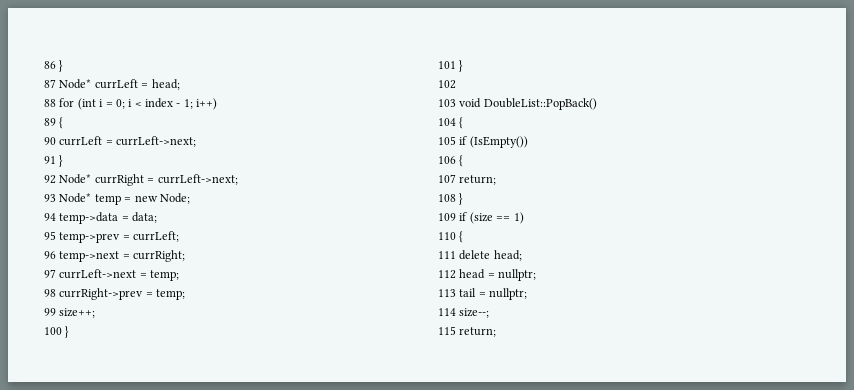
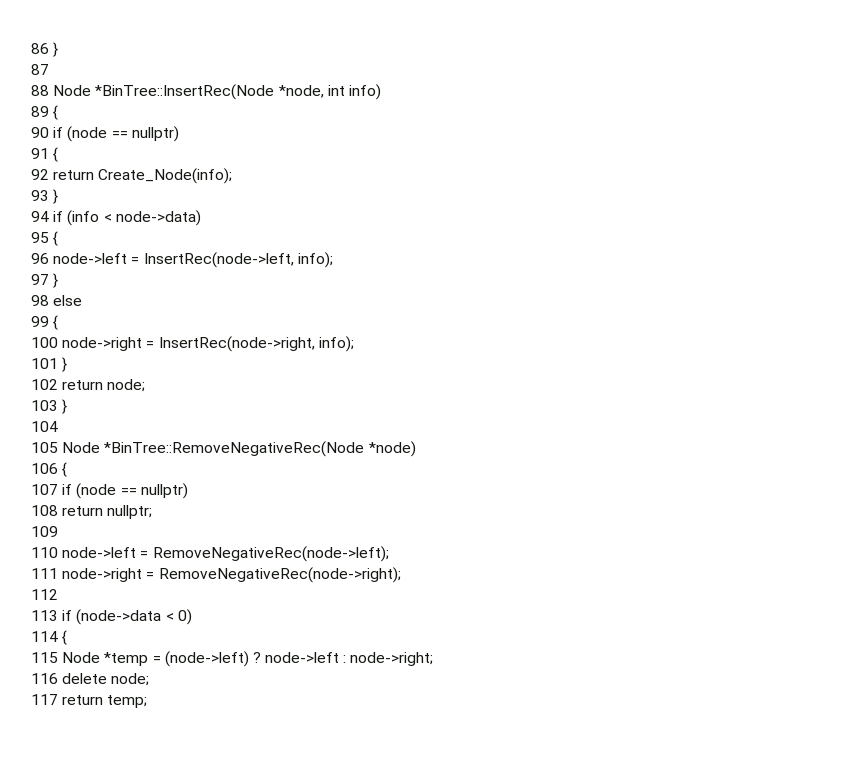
[59,79,180,90] [44,98,218,110] [44,117,64,129] [44,136,197,147] [44,155,64,167] [44,174,238,186] [44,193,190,205] [44,212,158,224] [44,231,180,243] [44,250,186,262] [44,269,180,281] [44,288,186,300] Node* currLeft = head; // 88 for (int i = 0; i < index - 1; i++) // 89 { // 90 currLeft = currLeft->next; // 91 } // 92 Node* currRight = currLeft->next; // 93 Node* temp = new Node; // 94 temp->data = data; // 95 temp->prev = currLeft; // 96 temp->next = currRight; // 97 currLeft->next = temp; // 98 currRight->prev = temp; -> [31,84,381,100] [31,105,59,120] [31,126,179,142] [31,147,59,162] [31,168,233,184] [31,189,59,204] [31,210,201,226] [31,231,59,246] [31,252,333,268] [31,273,59,288] [31,295,83,306] // 88 Node *BinTree::InsertRec(Node *node, int info) // 89 { // 90 if (node == nullptr) // 91 { // 92 return Create_Node(info); // 93 } // 94 if (info < node->data) // 95 { // 96 node->left = InsertRec(node->left, info); // 97 } // 98 else
[59,308,96,318] size++; -> [53,315,59,330] {
[65,326,70,338] } -> [62,336,354,352] node->right = InsertRec(node->right, info);
(456, 84) none -> [62,379,146,392] return node;
[459,98,597,110] void DoubleList::PopBack() -> [62,399,68,414] }
[459,117,464,129] { -> (58, 426) none
[459,136,528,148] if (IsEmpty()) -> [62,441,416,457] Node *BinTree::RemoveNegativeRec(Node *node)
[459,175,497,185] return; -> [62,483,188,499] if (node == nullptr)
[459,193,464,205] } -> [62,505,153,519] return nullptr;
[459,212,524,224] [438,231,464,243] [438,250,522,261] [438,269,537,281] [438,288,528,300] [438,308,490,318] [438,326,497,337] if (size == 1) // 110 { // 111 delete head; // 112 head = nullptr; // 113 tail = nullptr; // 114 size--; // 115 return; -> [31,546,389,562] [31,567,401,583] [31,589,58,600] [31,609,192,625] [31,630,68,645] [31,651,434,667] [31,673,150,686] [31,694,148,708] // 110 node->left = RemoveNegativeRec(node->left); // 111 node->right = RemoveNegativeRec(node->right); // 112 // 113 if (node->data < 0) // 114 { // 115 Node *temp = (node->left) ? node->left : node->right; // 116 delete node; // 117 return temp;

